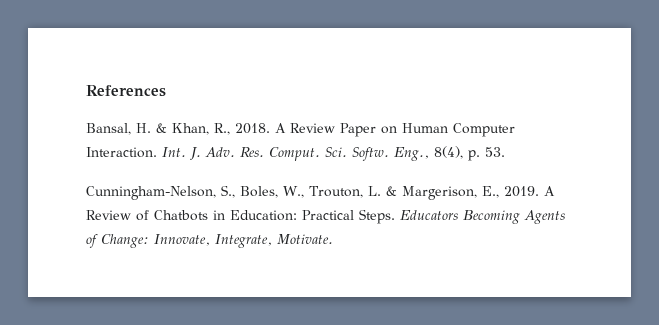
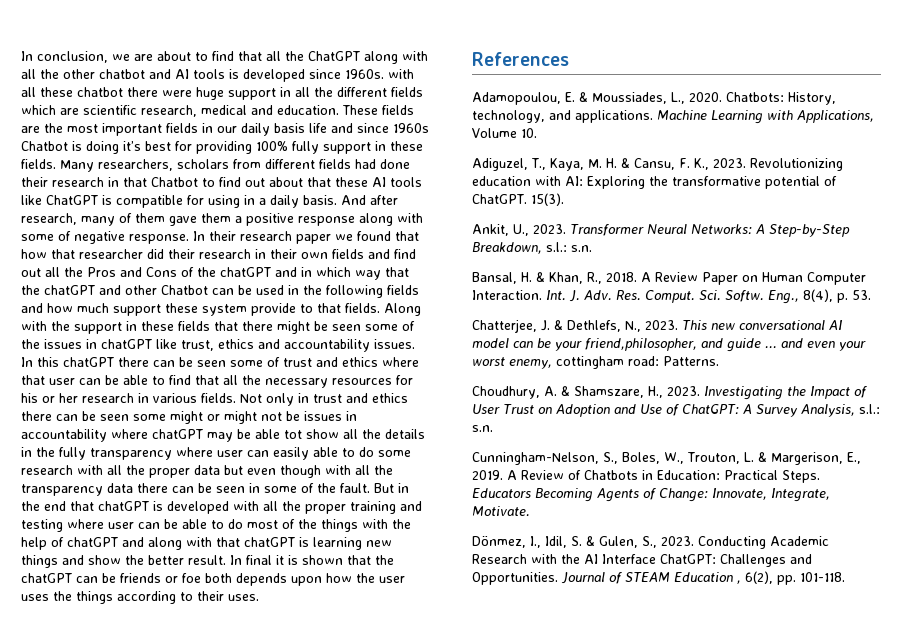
[86,85,166,97] References -> [21,51,428,64] [21,69,414,82] [21,87,423,100] [21,105,414,117] [21,123,429,136] [21,141,423,154] [21,159,410,172] [21,177,422,187] [21,195,398,208] [21,213,423,226] [21,231,419,244] [21,249,416,259] [21,267,409,280] [21,285,419,298] [21,303,421,316] [21,321,415,334] [21,339,415,352] [21,357,419,367] [21,375,413,388] [21,393,408,406] [21,411,357,424] [21,429,425,442] [21,447,411,460] [21,465,393,478] [21,483,409,496] [21,501,422,514] [21,519,411,532] [21,537,392,550] [21,555,394,568] [21,573,405,586] [21,591,259,604] [472,52,569,66] [472,92,836,105] [472,110,874,124] [472,128,537,138] [472,158,843,171] [472,176,837,189] [472,193,564,206] [472,224,850,237] [472,242,592,254] In conclusion, we are about to find that all the ChatGPT along with all the other chatbot and AI tools is developed since 1960s. with all these chatbot there were huge support in all the different fields which are scientific research, medical and education. These fields are the most important fields in our daily basis life and since 1960s Chatbot is doing it’s best for providing 100% fully support in these fields. Many researchers, scholars from different fields had done their research in that Chatbot to find out about that these AI tools like ChatGPT is compatible for using in a daily basis. And after research, many of them gave them a positive response along with some of negative response. In their research paper we found that how that researcher did their research in their own fields and find out all the Pros and Cons of the chatGPT and in which way that the chatGPT and other Chatbot can be used in the following fields and how much support these system provide to that fields. Along with the support in these fields that there might be seen some of the issues in chatGPT like trust, ethics and accountability issues. In this chatGPT there can be seen some of trust and ethics where that user can be able to find that all the necessary resources for his or her research in various fields. Not only in trust and ethics there can be seen some might or might not be issues in accountability where chatGPT may be able tot show all the details in the fully transparency where user can easily able to do some research with all the proper data but even though with all the transparency data there can be seen in some of the fault. But in the end that chatGPT is developed with all the proper training and testing where user can be able to do most of the things with the help of chatGPT and along with that chatGPT is learning new things and show the better result. In final it is shown that the chatGPT can be friends or foe both depends upon how the user uses the things according to their uses. // References // Adamopoulou, E. & Moussiades, L., 2020. Chatbots: History, technology, and applications. Machine Learning with Applications, Volume 10. // Adiguzel, T., Kaya, M. H. & Cansu, F. K., 2023. Revolutionizing education with AI: Exploring the transformative potential of ChatGPT. 15(3). // Ankit, U., 2023. Transformer Neural Networks: A Step-by-Step Breakdown, s.l.: s.n.
(505, 152) none -> [472,319,843,333] [472,338,866,352] [472,356,719,369] [472,386,867,400] [472,404,880,417] [472,425,493,432] // Chatterjee, J. & Dethlefs, N., 2023. This new conversational AI model can be your friend,philosopher, and guide ... and even your worst enemy, cottingham road: Patterns. // Choudhury, A. & Shamszare, H., 2023. Investigating the Impact of User Trust on Adoption and Use of ChatGPT: A Survey Analysis, s.l.: s.n.
(333, 239) none -> [472,535,829,549] [472,554,812,567] [472,571,845,585] // Dönmez, I., Idil, S. & Gulen, S., 2023. Conducting Academic Research with the AI Interface ChatGPT: Challenges and Opportunities. Journal of STEAM Education , 6(2), pp. 101-118.

